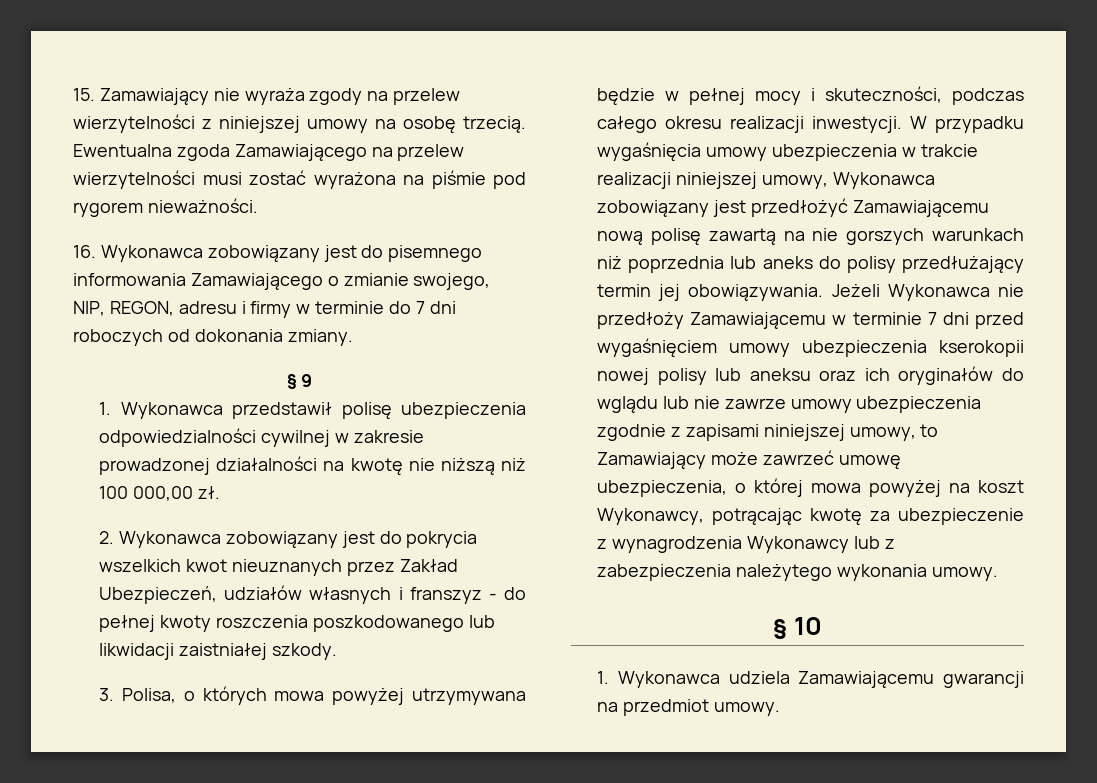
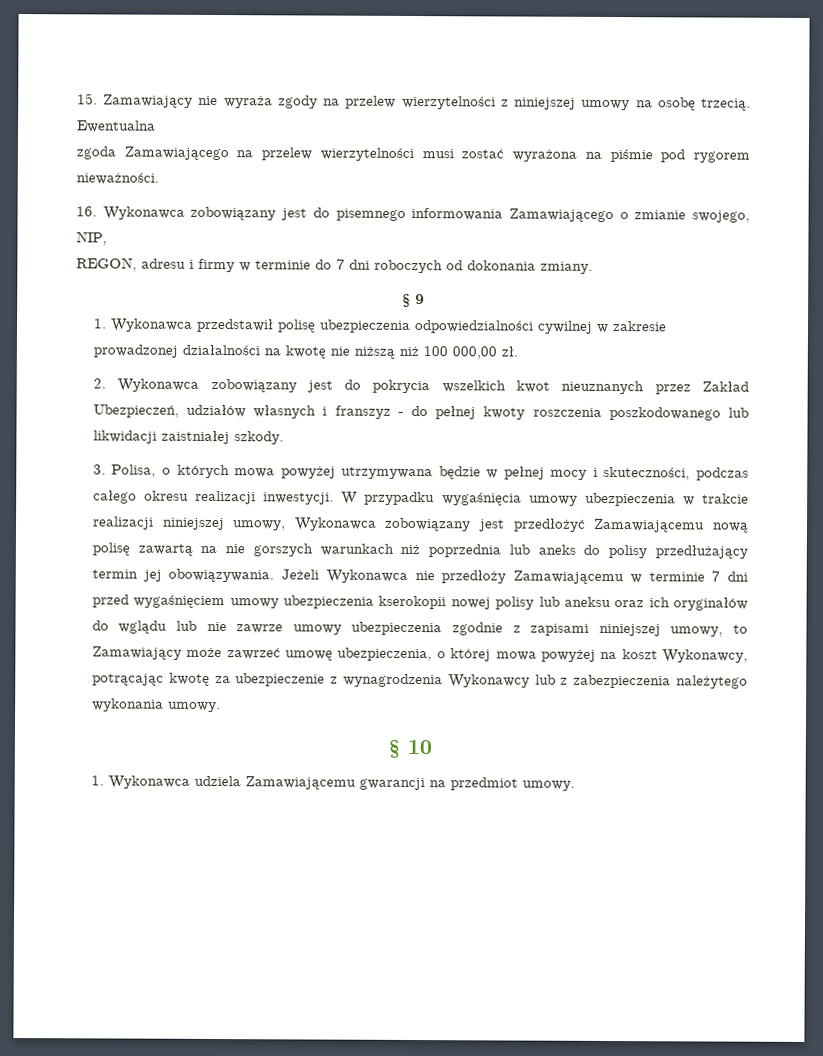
(172, 150) none -> (156, 126) //
(105, 308) none -> (107, 238) //

